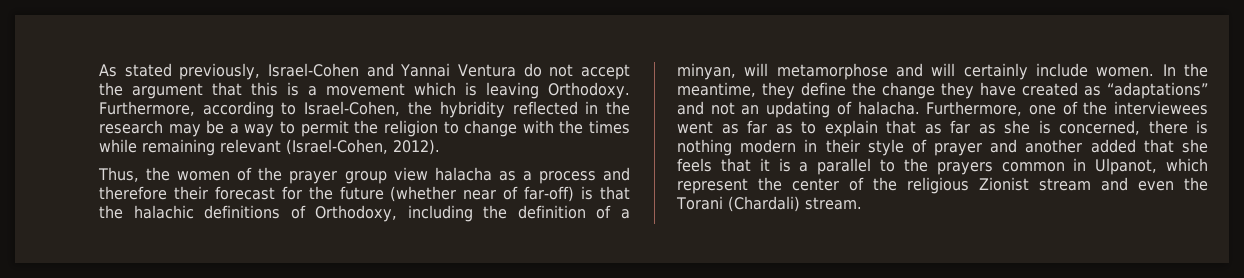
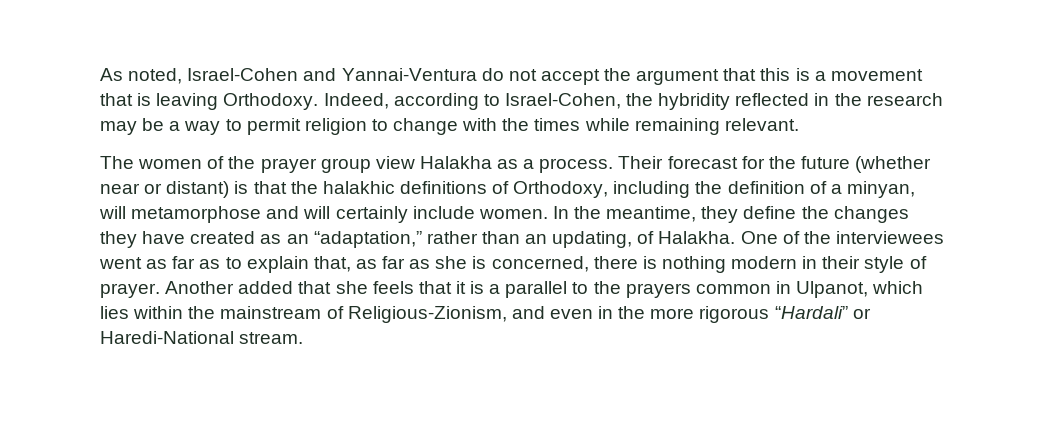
[124,63,517,80] stated previously, Israel-Cohen and Yannai Ventura -> [128,68,477,84] noted, Israel-Cohen and Yannai-Ventura
[414,82,457,96] which -> [100,93,133,106] that
[99,101,195,116] Furthermore, -> [323,93,389,109] Indeed,
[354,120,379,134] the -> (301, 126) none
[220,139,440,155] [98,167,171,182] relevant (Israel-Cohen, 2012). // Thus, the -> [724,118,799,131] [100,156,134,169] relevant. // The
[434,167,492,181] halacha -> [419,156,492,169] Halakha
[538,167,630,184] [99,186,208,200] process and therefore their -> [539,156,664,173] process. Their
[503,186,575,202] of far-off) -> [144,181,230,198] or distant)
[133,205,194,219] halachic -> [322,181,395,194] halakhic
[882,82,935,99] change -> [833,206,909,223] changes
[1107,82,1208,99] [677,101,1056,118] “adaptations” and not an updating of halacha. Furthermore, one -> [286,231,778,248] an “adaptation,” rather than an updating, of Halakha. One
[886,120,916,134] that -> [313,256,351,272] that,
[934,139,1083,156] prayer and another -> [100,281,235,298] prayer. Another
[677,177,1208,194] [676,196,800,212] represent the center of the religious Zionist stream and even the Torani (Chardali) -> [100,306,871,323] [100,331,234,344] lies within the mainstream of Religious-Zionism, and even in the more rigorous “Hardali” or Haredi-National

